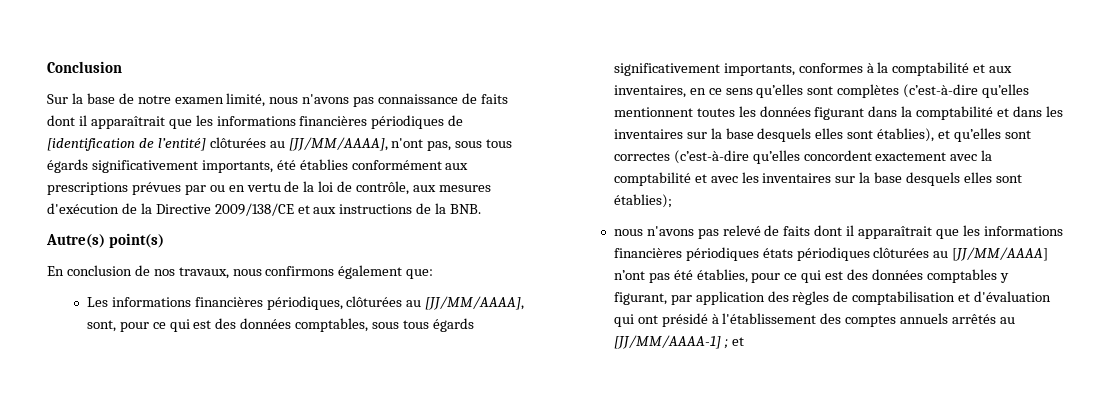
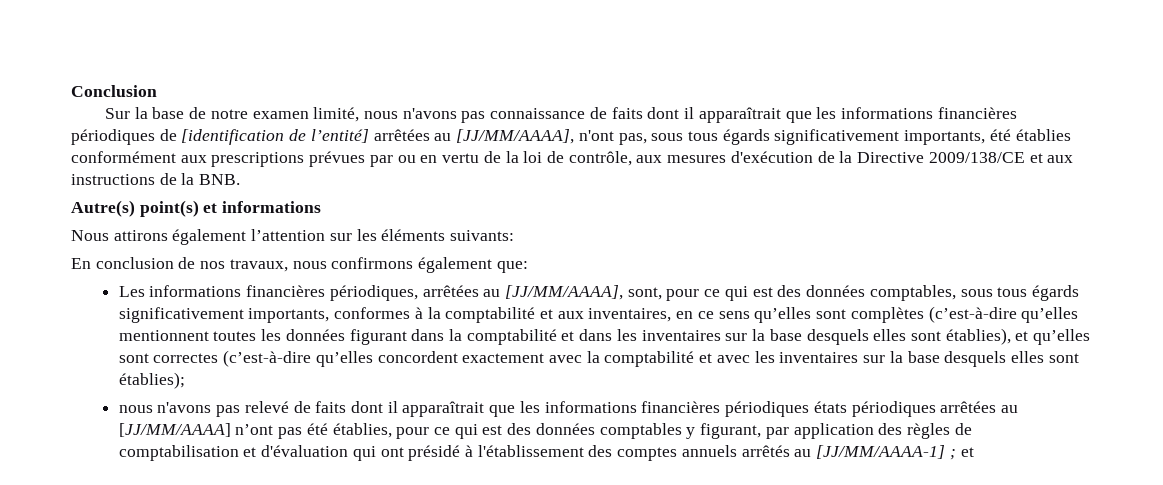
[209,137,266,148] clôturées -> [373,129,430,141] arrêtées
(164, 240) none -> [203,201,322,213] [71,229,515,245] et informations // Nous attirons également l’attention sur les éléments suivants:
[346,296,403,307] clôturées -> [422,285,479,297] arrêtées
[873,247,930,258] clôturées -> [940,401,997,413] arrêtées

